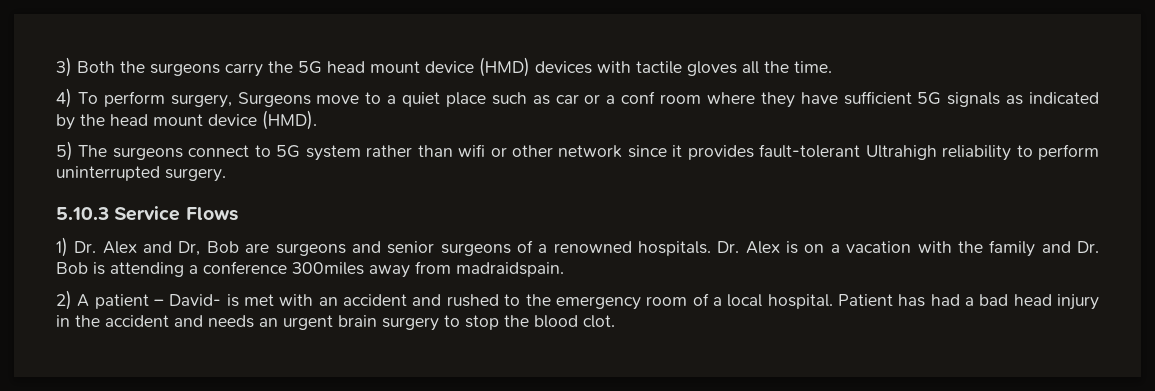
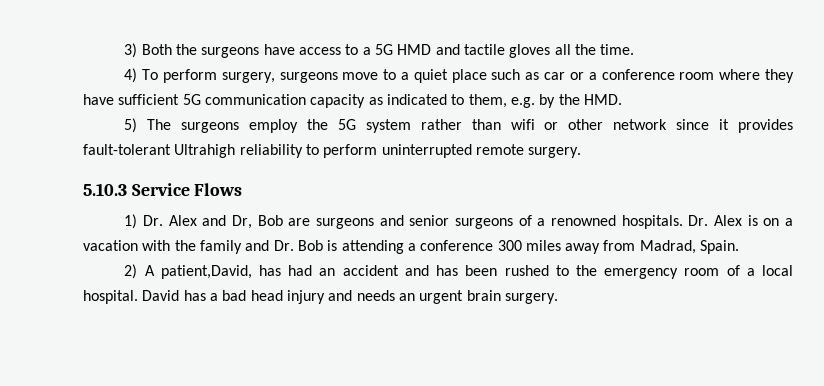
[225,57,631,77] carry the 5G head mount device (HMD) devices with -> [263,44,460,55] have access to a 5G HMD and
[237,92,311,107] Surgeons -> [279,72,338,83] surgeons
[621,91,656,104] conf -> [601,69,675,80] conference
[947,92,1099,107] [56,110,317,130] signals as indicated by the head mount device (HMD). -> [204,94,622,108] communication capacity as indicated to them, e.g. by the HMD.
[188,145,271,157] connect to -> [249,119,328,133] employ the
(160, 173) none -> [475,144,524,155] remote
[292,261,564,278] [56,290,314,310] 300miles away from madraidspain. // 2) A patient – David- is met with -> [497,240,740,254] [124,264,313,279] 300 miles away from Madrad, Spain. // 2) A patient,David, has had
(442, 300) none -> [436,265,498,276] has been
[837,294,960,307] Patient has had -> [142,290,206,301] David has
[56,315,169,327] in the accident -> (325, 297) none
[382,315,615,331] surgery to stop the blood clot. -> [504,293,558,304] surgery.

